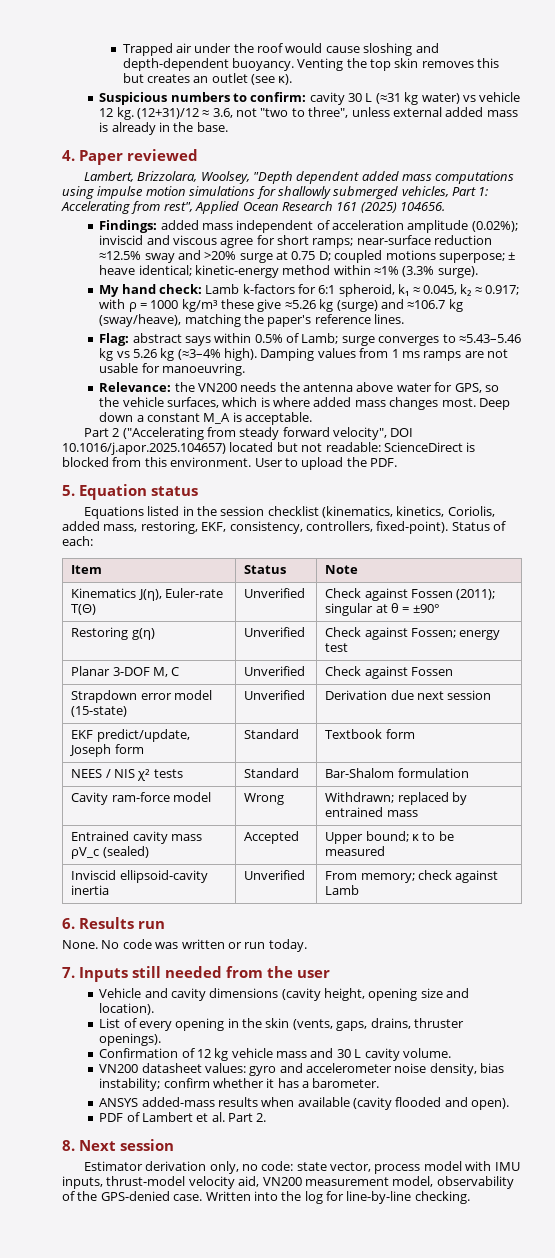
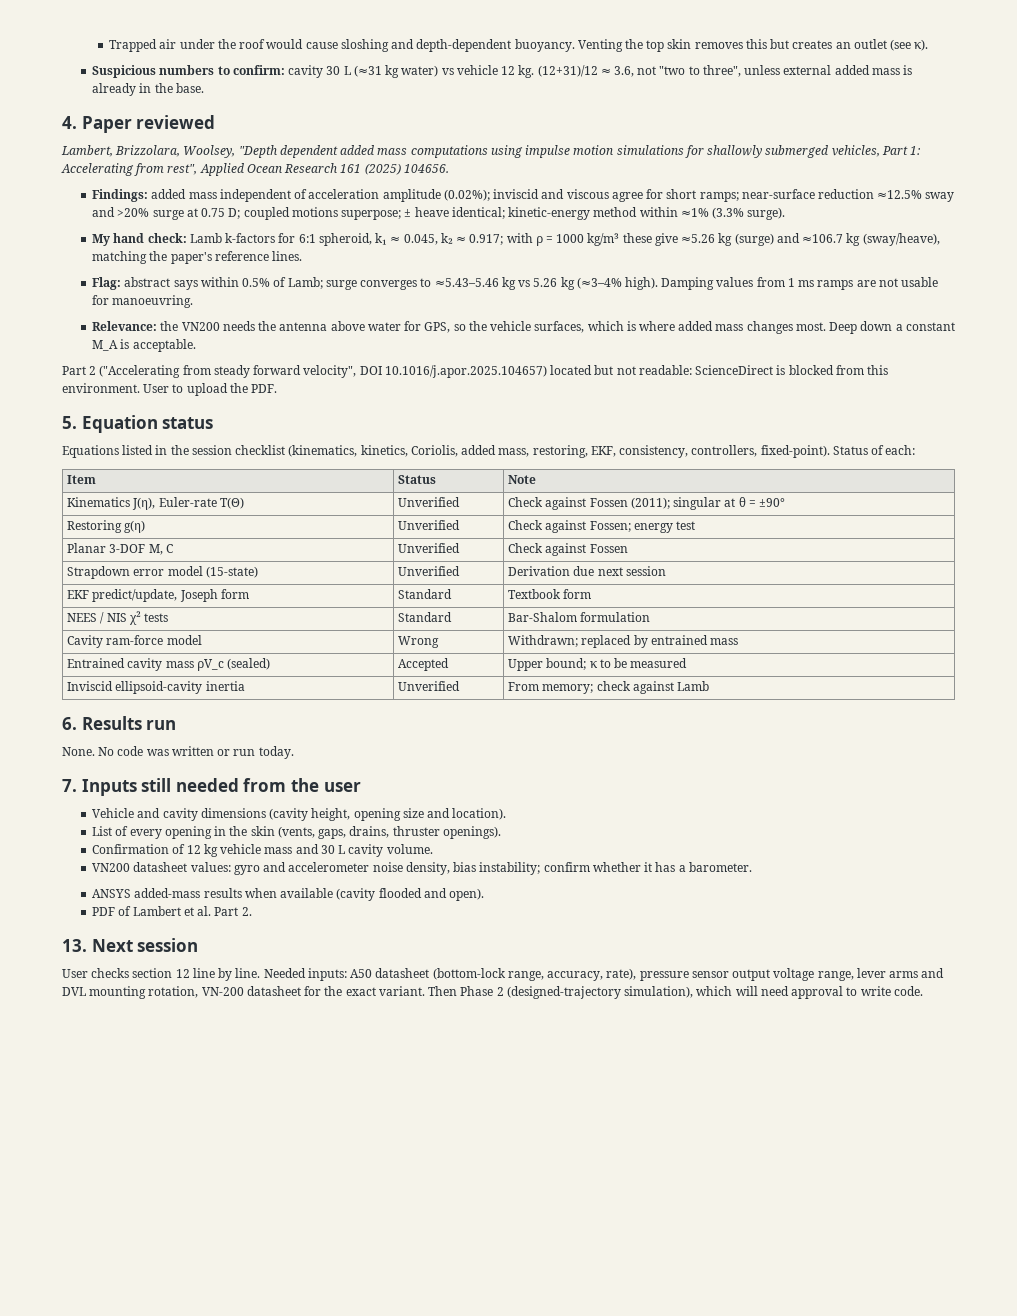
[62,1140,75,1151] 8. -> [62,939,87,952] 13.
[83,1161,520,1174] [62,1176,514,1189] [62,1191,470,1204] Estimator derivation only, no code: state vector, process model with IMU inputs, thrust-model velocity aid, VN200 measurement model, observability of the GPS-denied case. Written into the log for line-by-line checking. -> [62,968,945,981] [62,986,923,999] User checks section 12 line by line. Needed inputs: A50 datasheet (bottom-lock range, accuracy, rate), pressure sensor output voltage range, lever arms and DVL mounting rotation, VN-200 datasheet for the exact variant. Then Phase 2 (designed-trajectory simulation), which will need approval to write code.

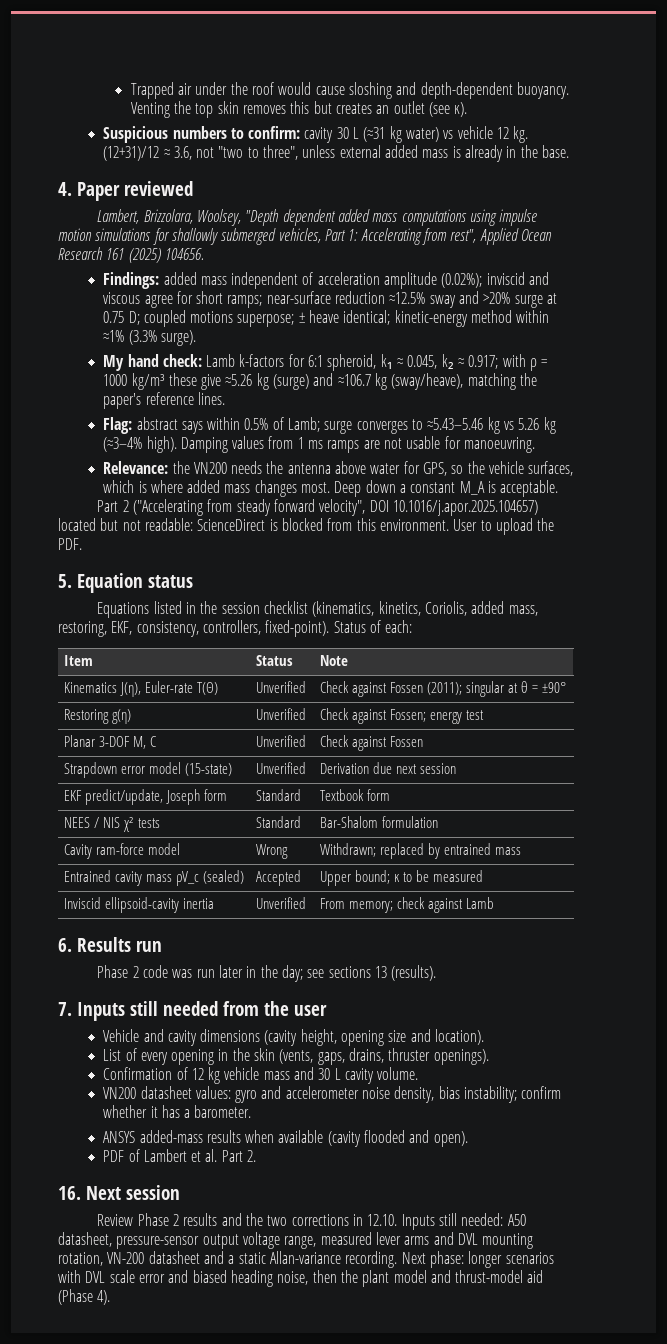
[62,746,294,759] None. No code was written or run today. -> [97,965,437,982] Phase 2 code was run later in the day; see sections 13 (results).
[62,939,87,952] 13. -> [58,1186,81,1200] 16.
[62,968,729,981] User checks section 12 line by line. Needed inputs: A50 datasheet (bottom-lock range, accuracy, rate), pressure sensor -> [97,1213,526,1230] [58,1232,200,1249] Review Phase 2 results and the two corrections in 12.10. Inputs still needed: A50 datasheet, pressure-sensor
(854, 976) none -> [320,1232,372,1245] measured
[304,986,923,999] for the exact variant. Then Phase 2 (designed-trajectory simulation), which will need approval to write code. -> [203,1251,554,1268] [58,1270,544,1287] [58,1289,111,1305] and a static Allan-variance recording. Next phase: longer scenarios with DVL scale error and biased heading noise, then the plant model and thrust-model aid (Phase 4).

